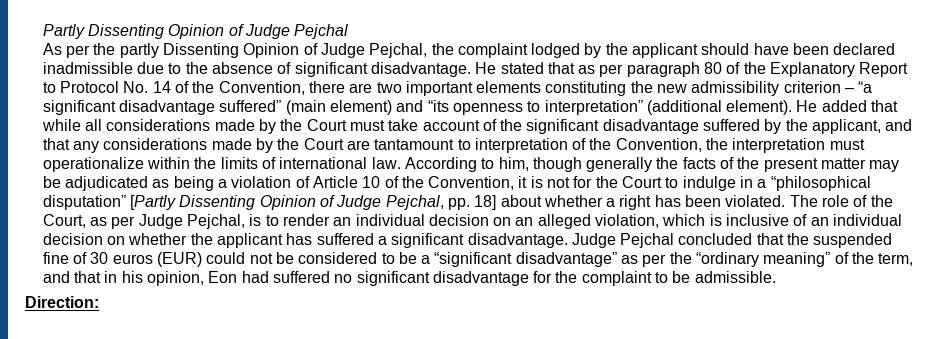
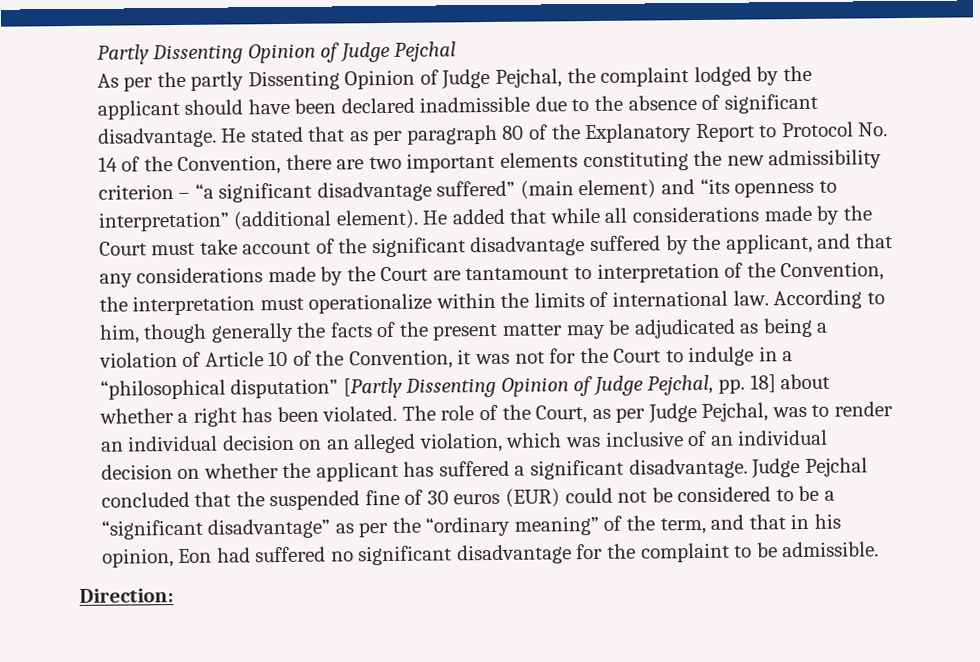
[530,176,543,188] is -> [474,353,510,365] was
[249,214,262,226] is -> [771,406,807,418] was
[709,214,722,226] is -> [565,436,601,448] was

